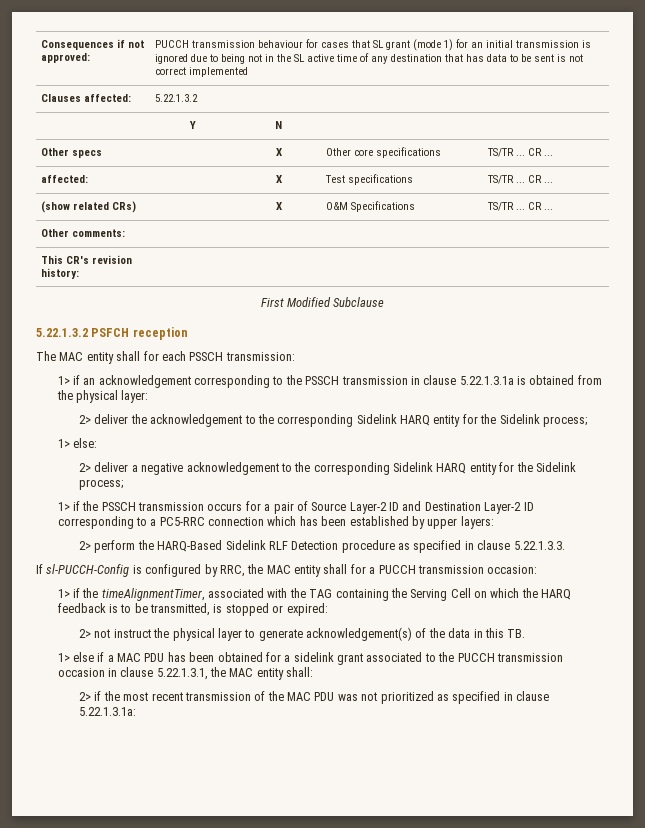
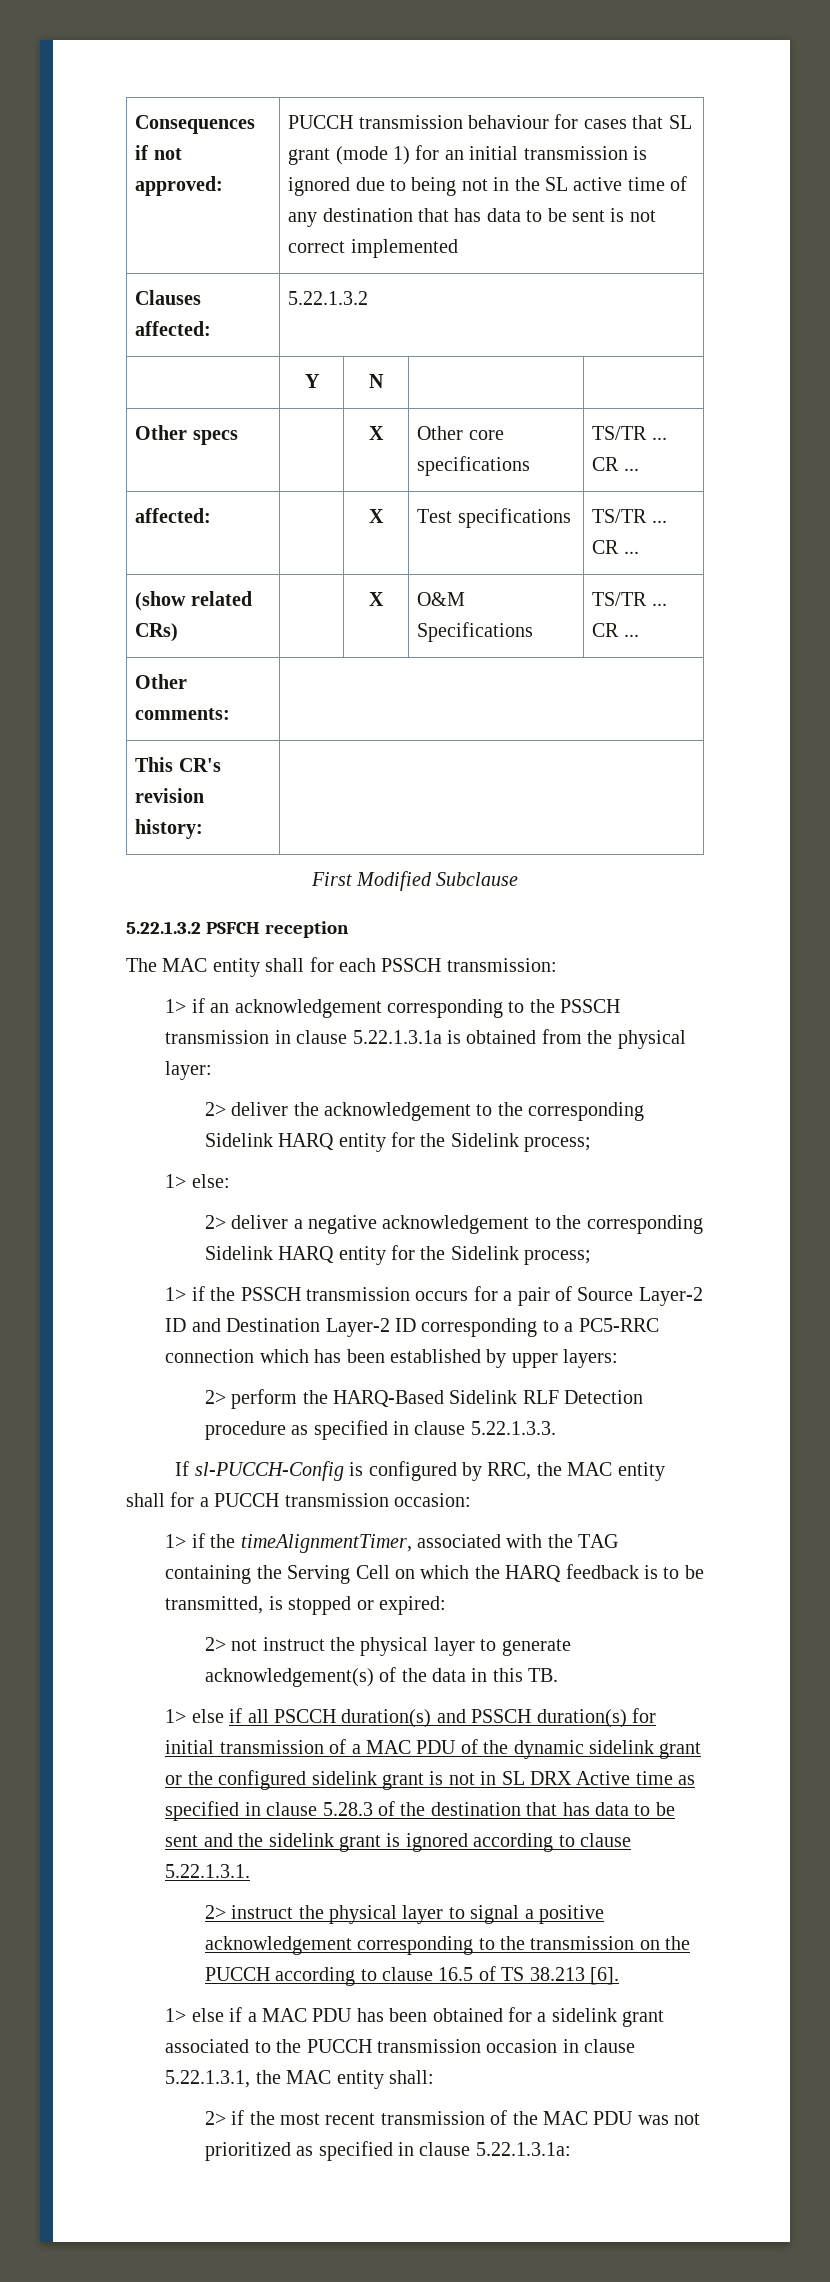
(526, 633) none -> [165,1708,656,1728] [165,1739,702,1759] [165,1770,696,1790] [165,1801,675,1821] [165,1833,631,1852] [165,1864,251,1878] [204,1905,604,1924] [204,1936,691,1955] [204,1966,619,1986] // 1> else if all PSCCH duration(s) and PSSCH duration(s) for initial transmission of a MAC PDU of the dynamic sidelink grant or the configured sidelink grant is not in SL DRX Active time as specified in clause 5.28.3 of the destination that has data to be sent and the sidelink grant is ignored according to clause 5.22.1.3.1. // 2> instruct the physical layer to signal a positive acknowledgement corresponding to the transmission on the PUCCH according to clause 16.5 of TS 38.213 [6].

